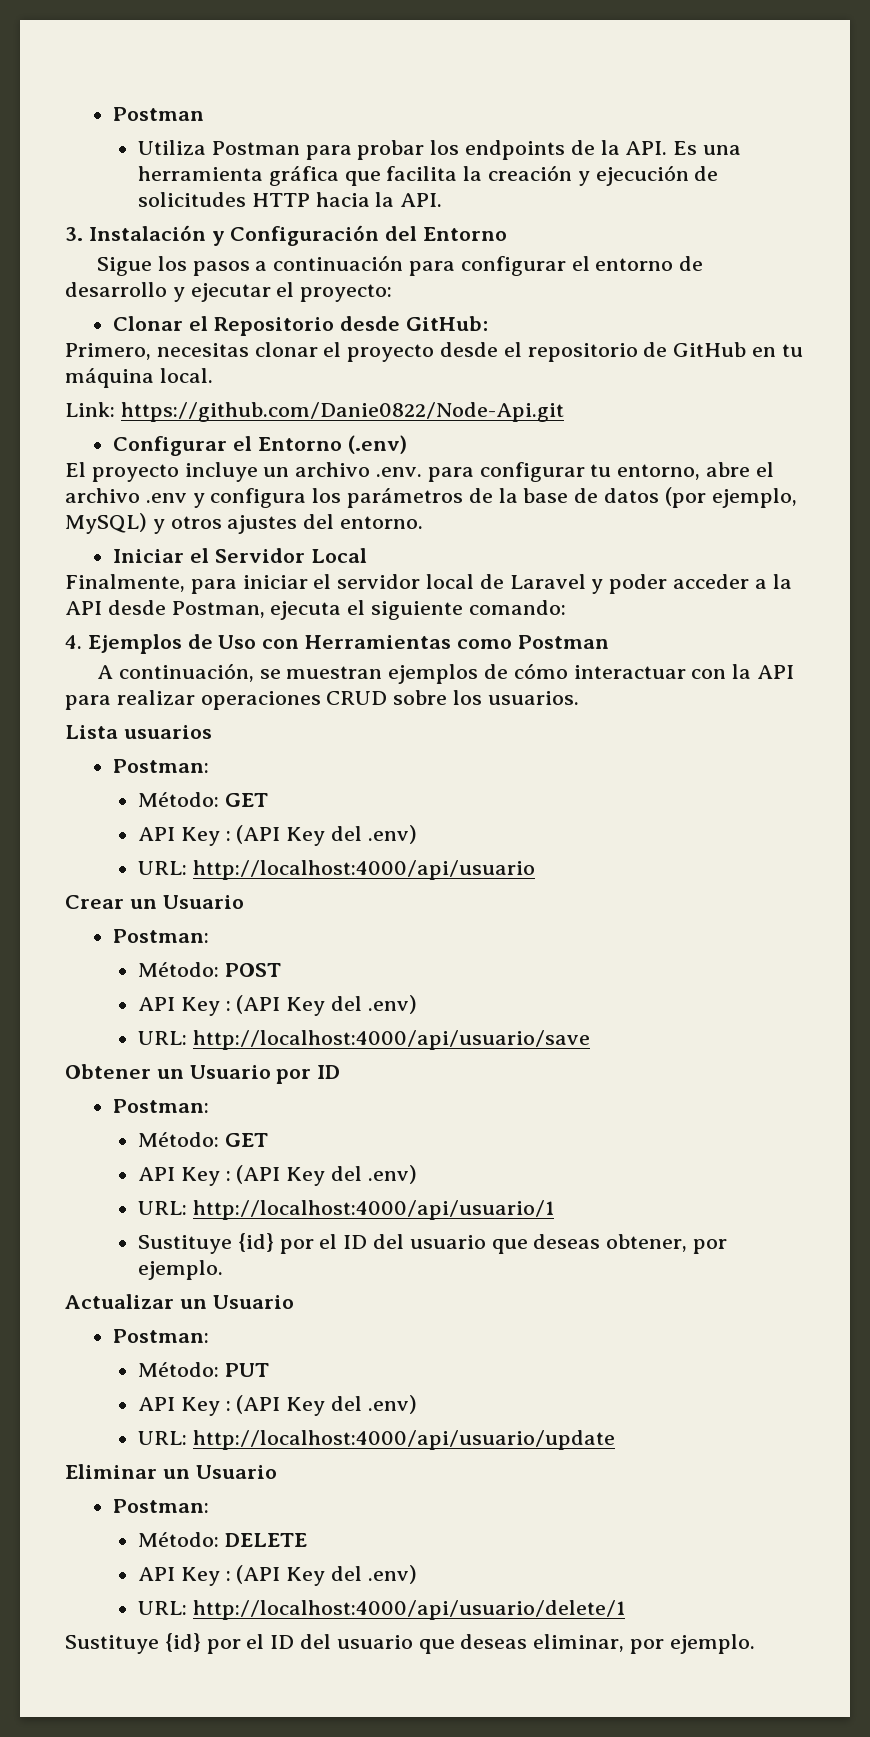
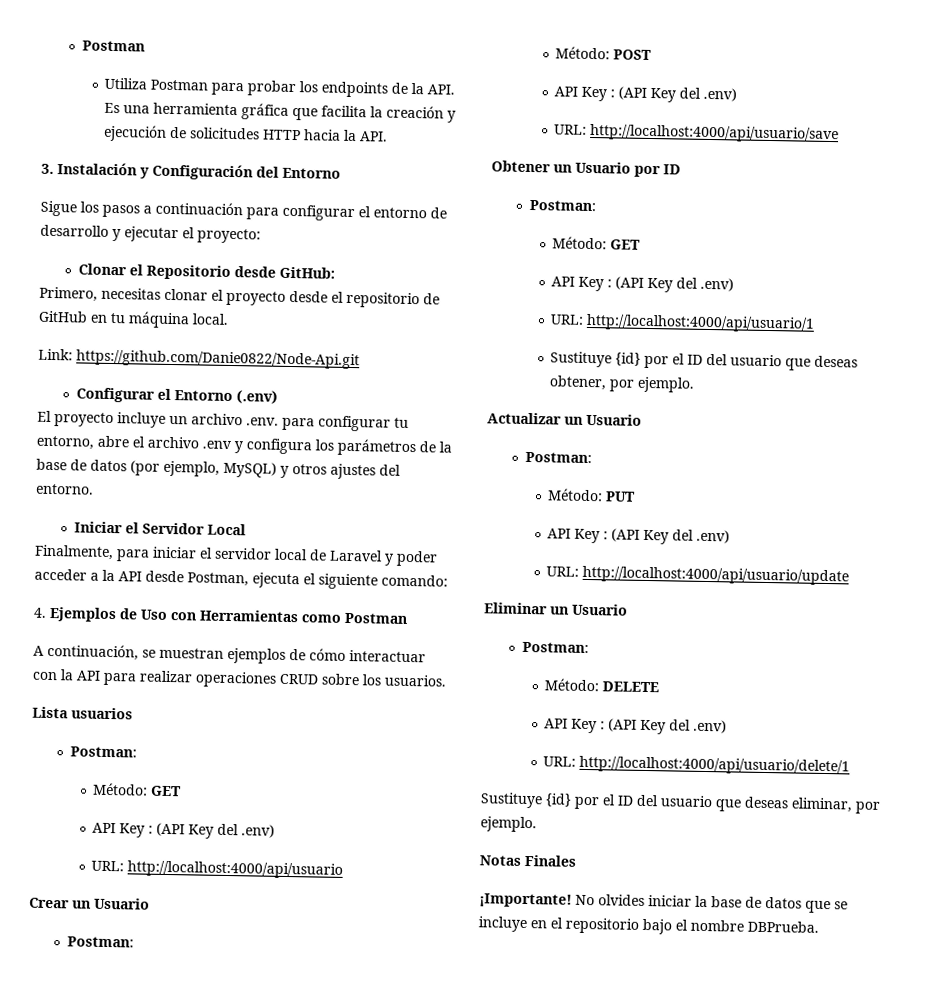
(755, 1644) none -> [479,854,577,867] [479,893,848,914] [478,916,819,935] // Notas Finales // ¡Importante! No olvides iniciar la base de datos que se incluye en el repositorio bajo el nombre DBPrueba.

